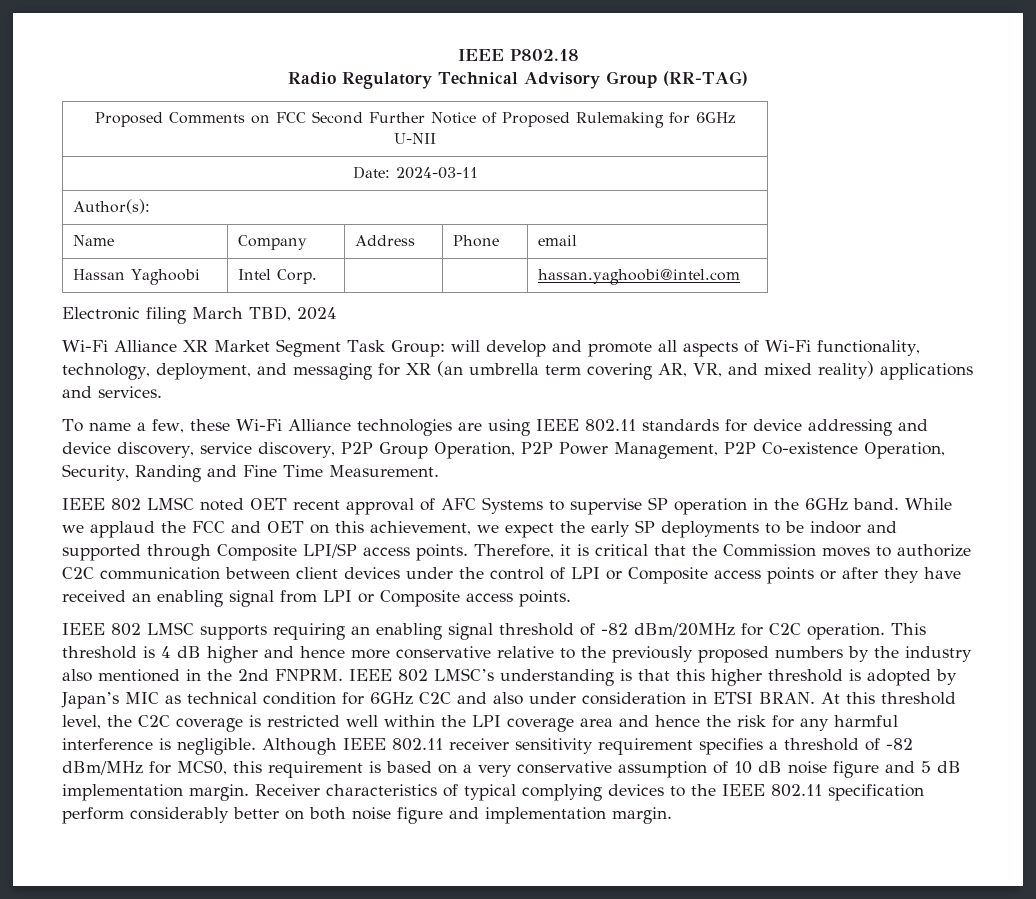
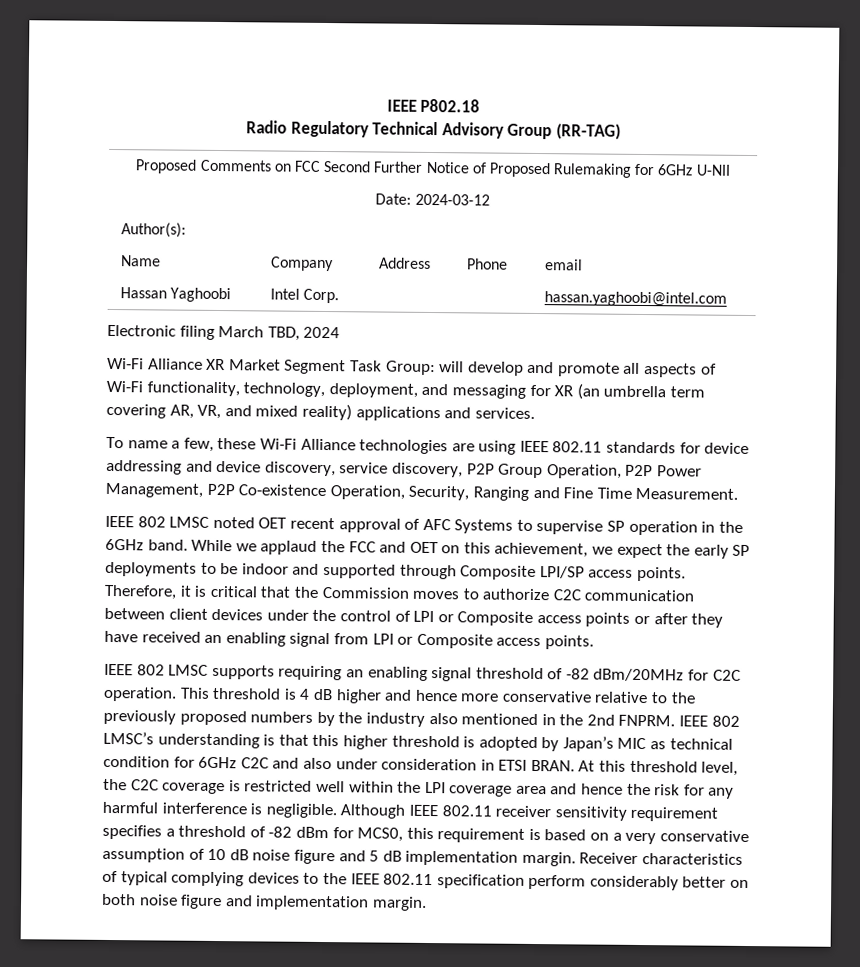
[395,167,478,179] 2024-03-11 -> [414,193,490,206] 2024-03-12
[134,465,201,482] Randing -> [472,486,529,501] Ranging
[62,761,143,775] dBm/MHz -> [295,826,329,839] dBm

